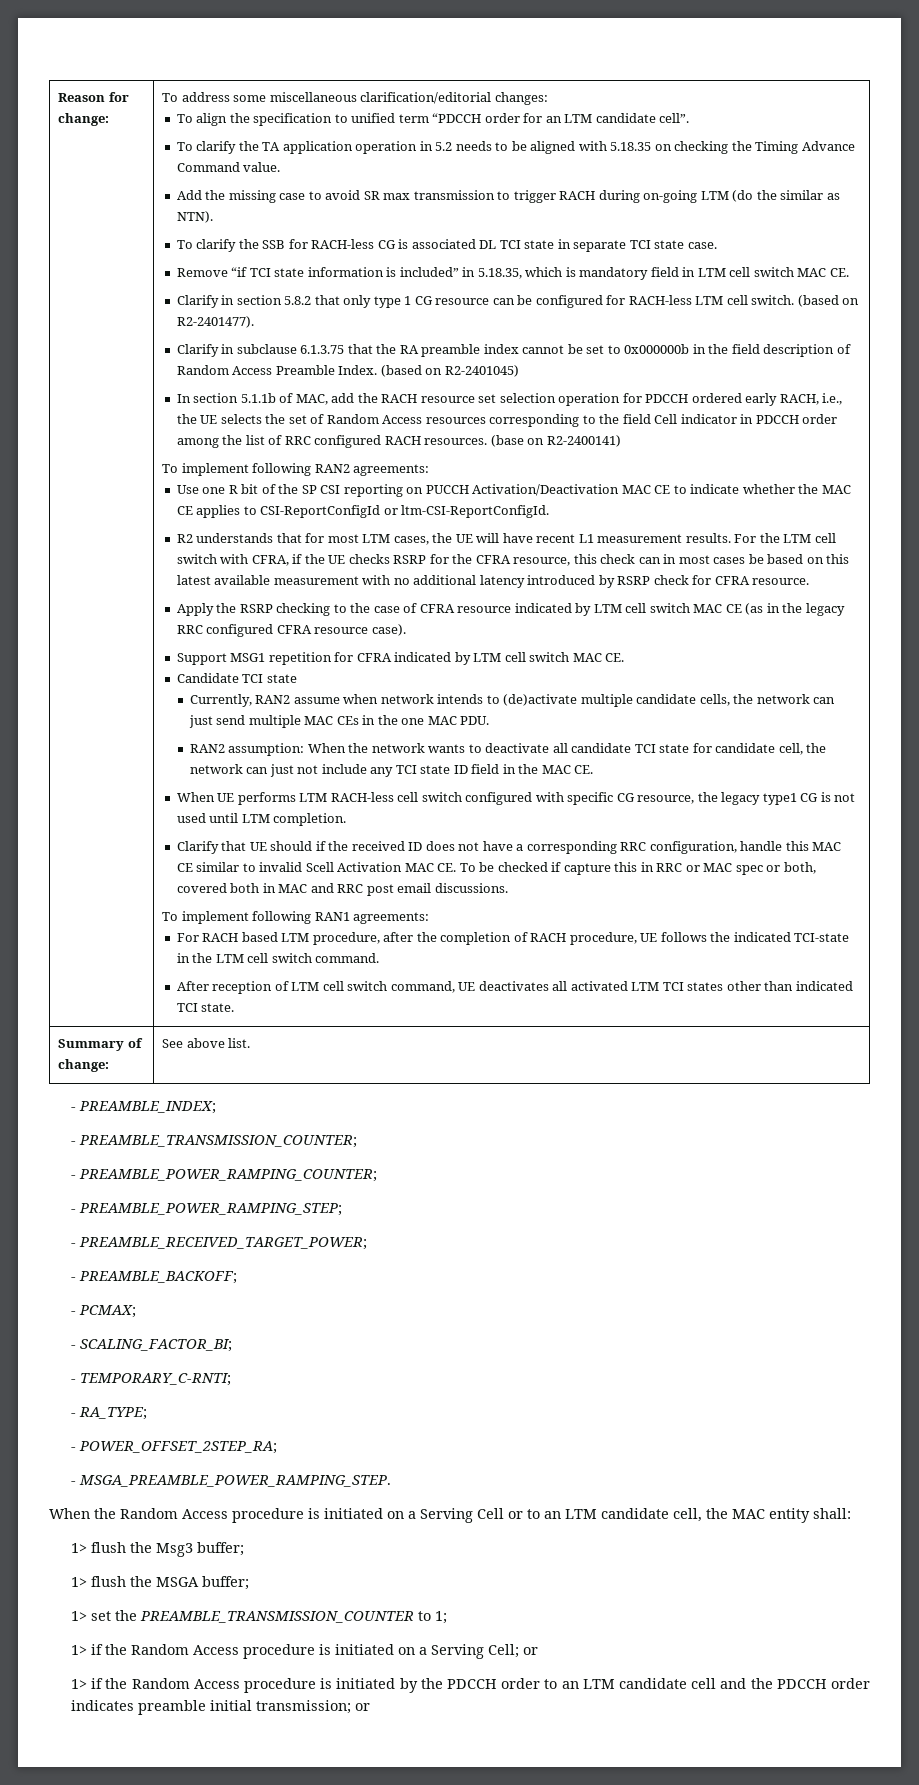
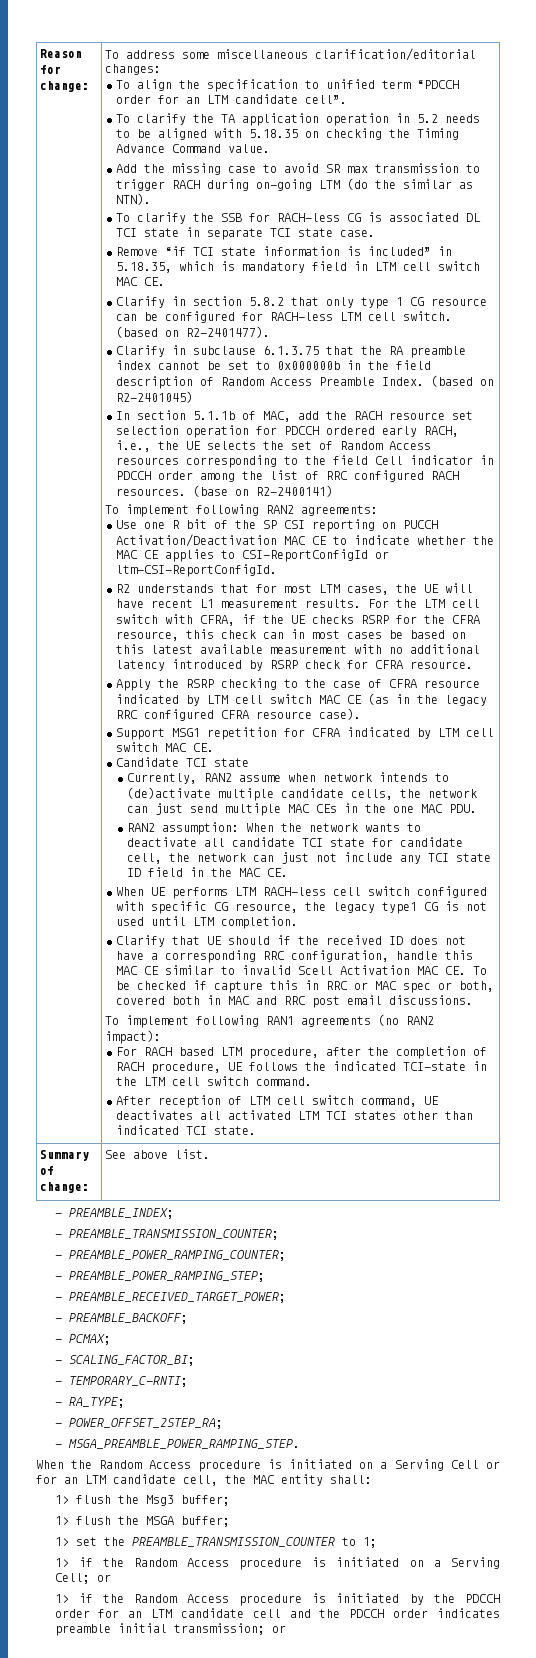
[353,912,430,924] agreements: -> [301,1014,435,1027] [105,1030,162,1044] agreements (no RAN2 impact):
[527,1509,540,1519] to -> [36,1475,57,1484] for
[544,1679,558,1689] to -> [98,1609,120,1618] for

